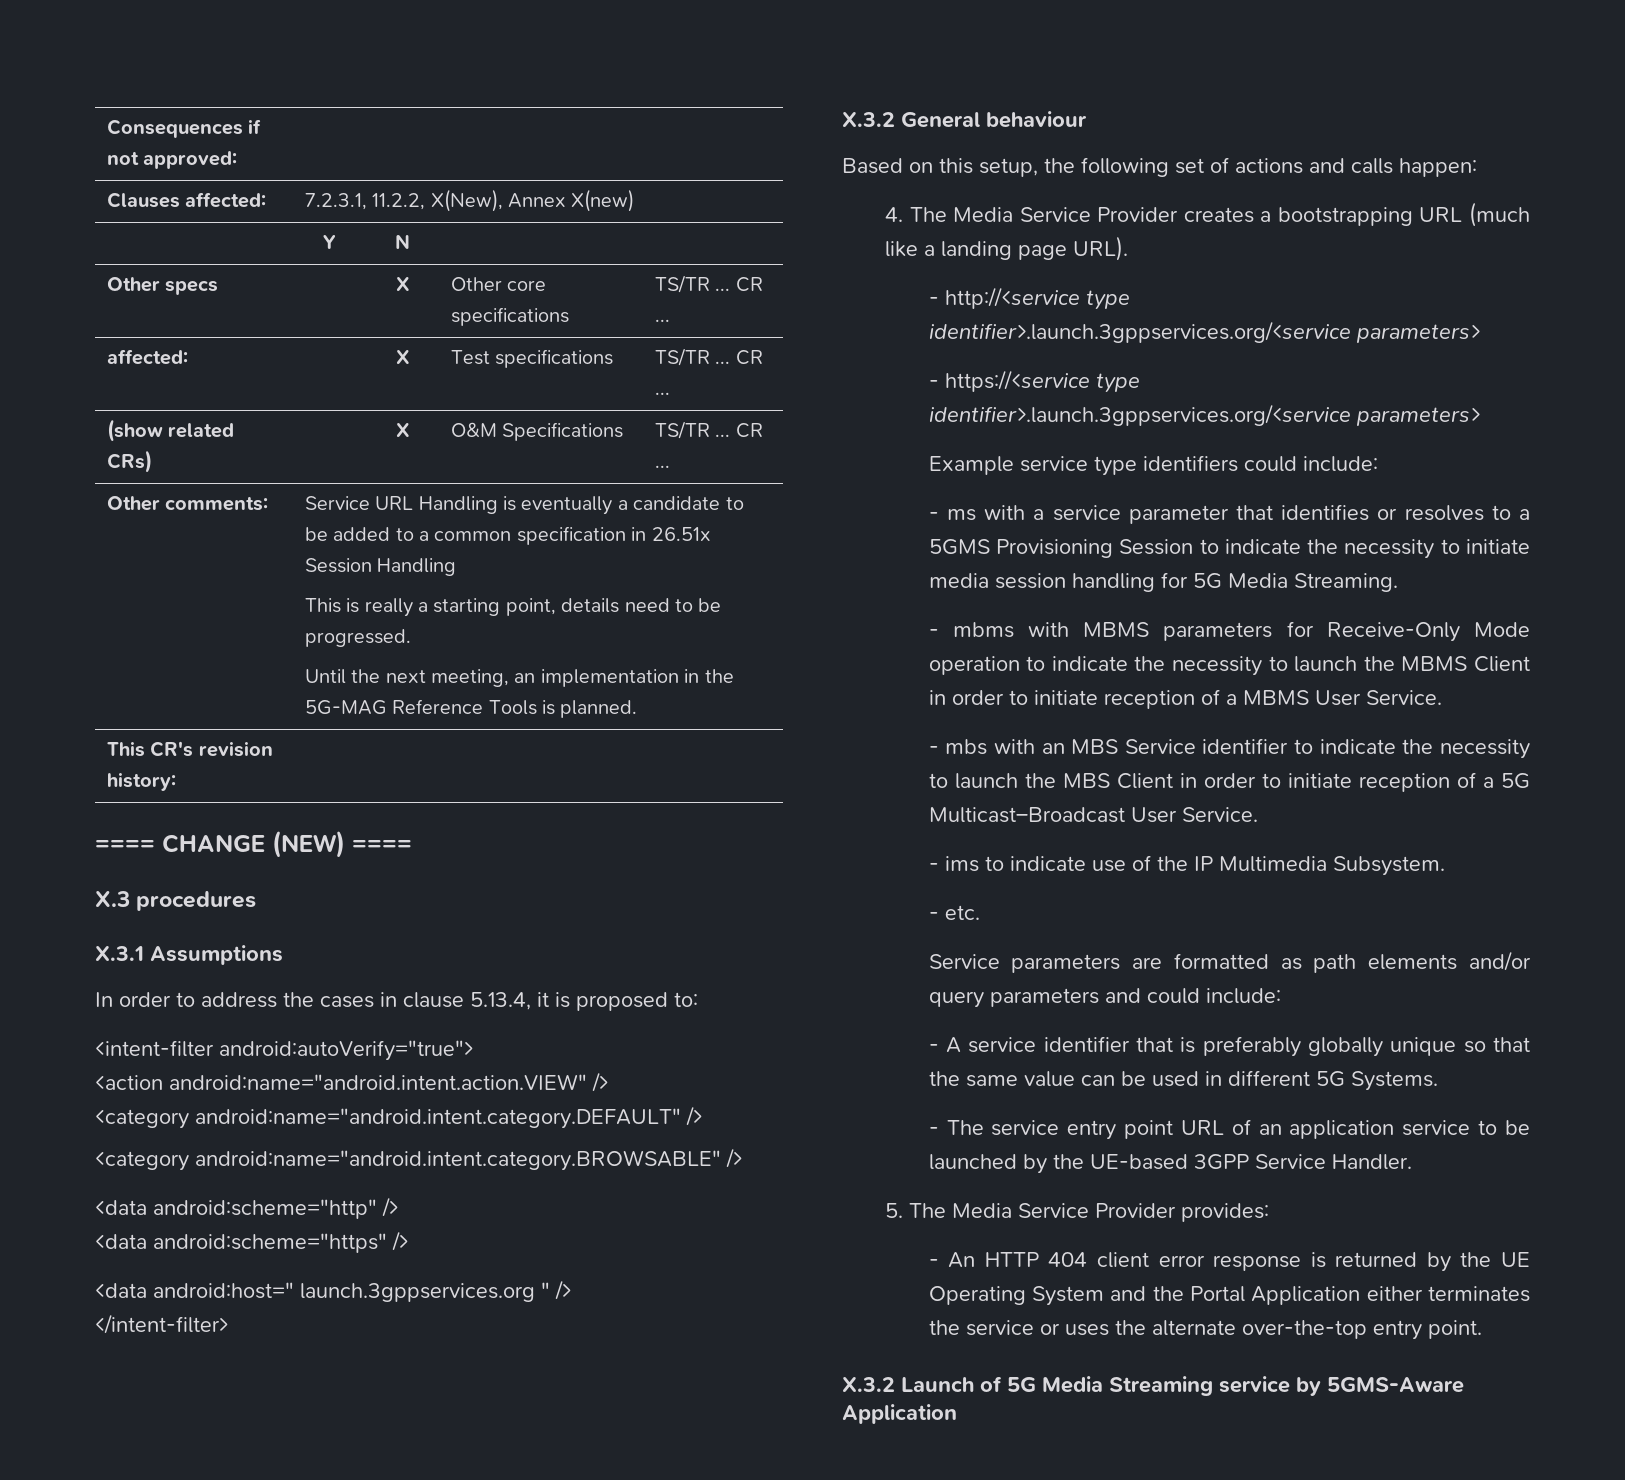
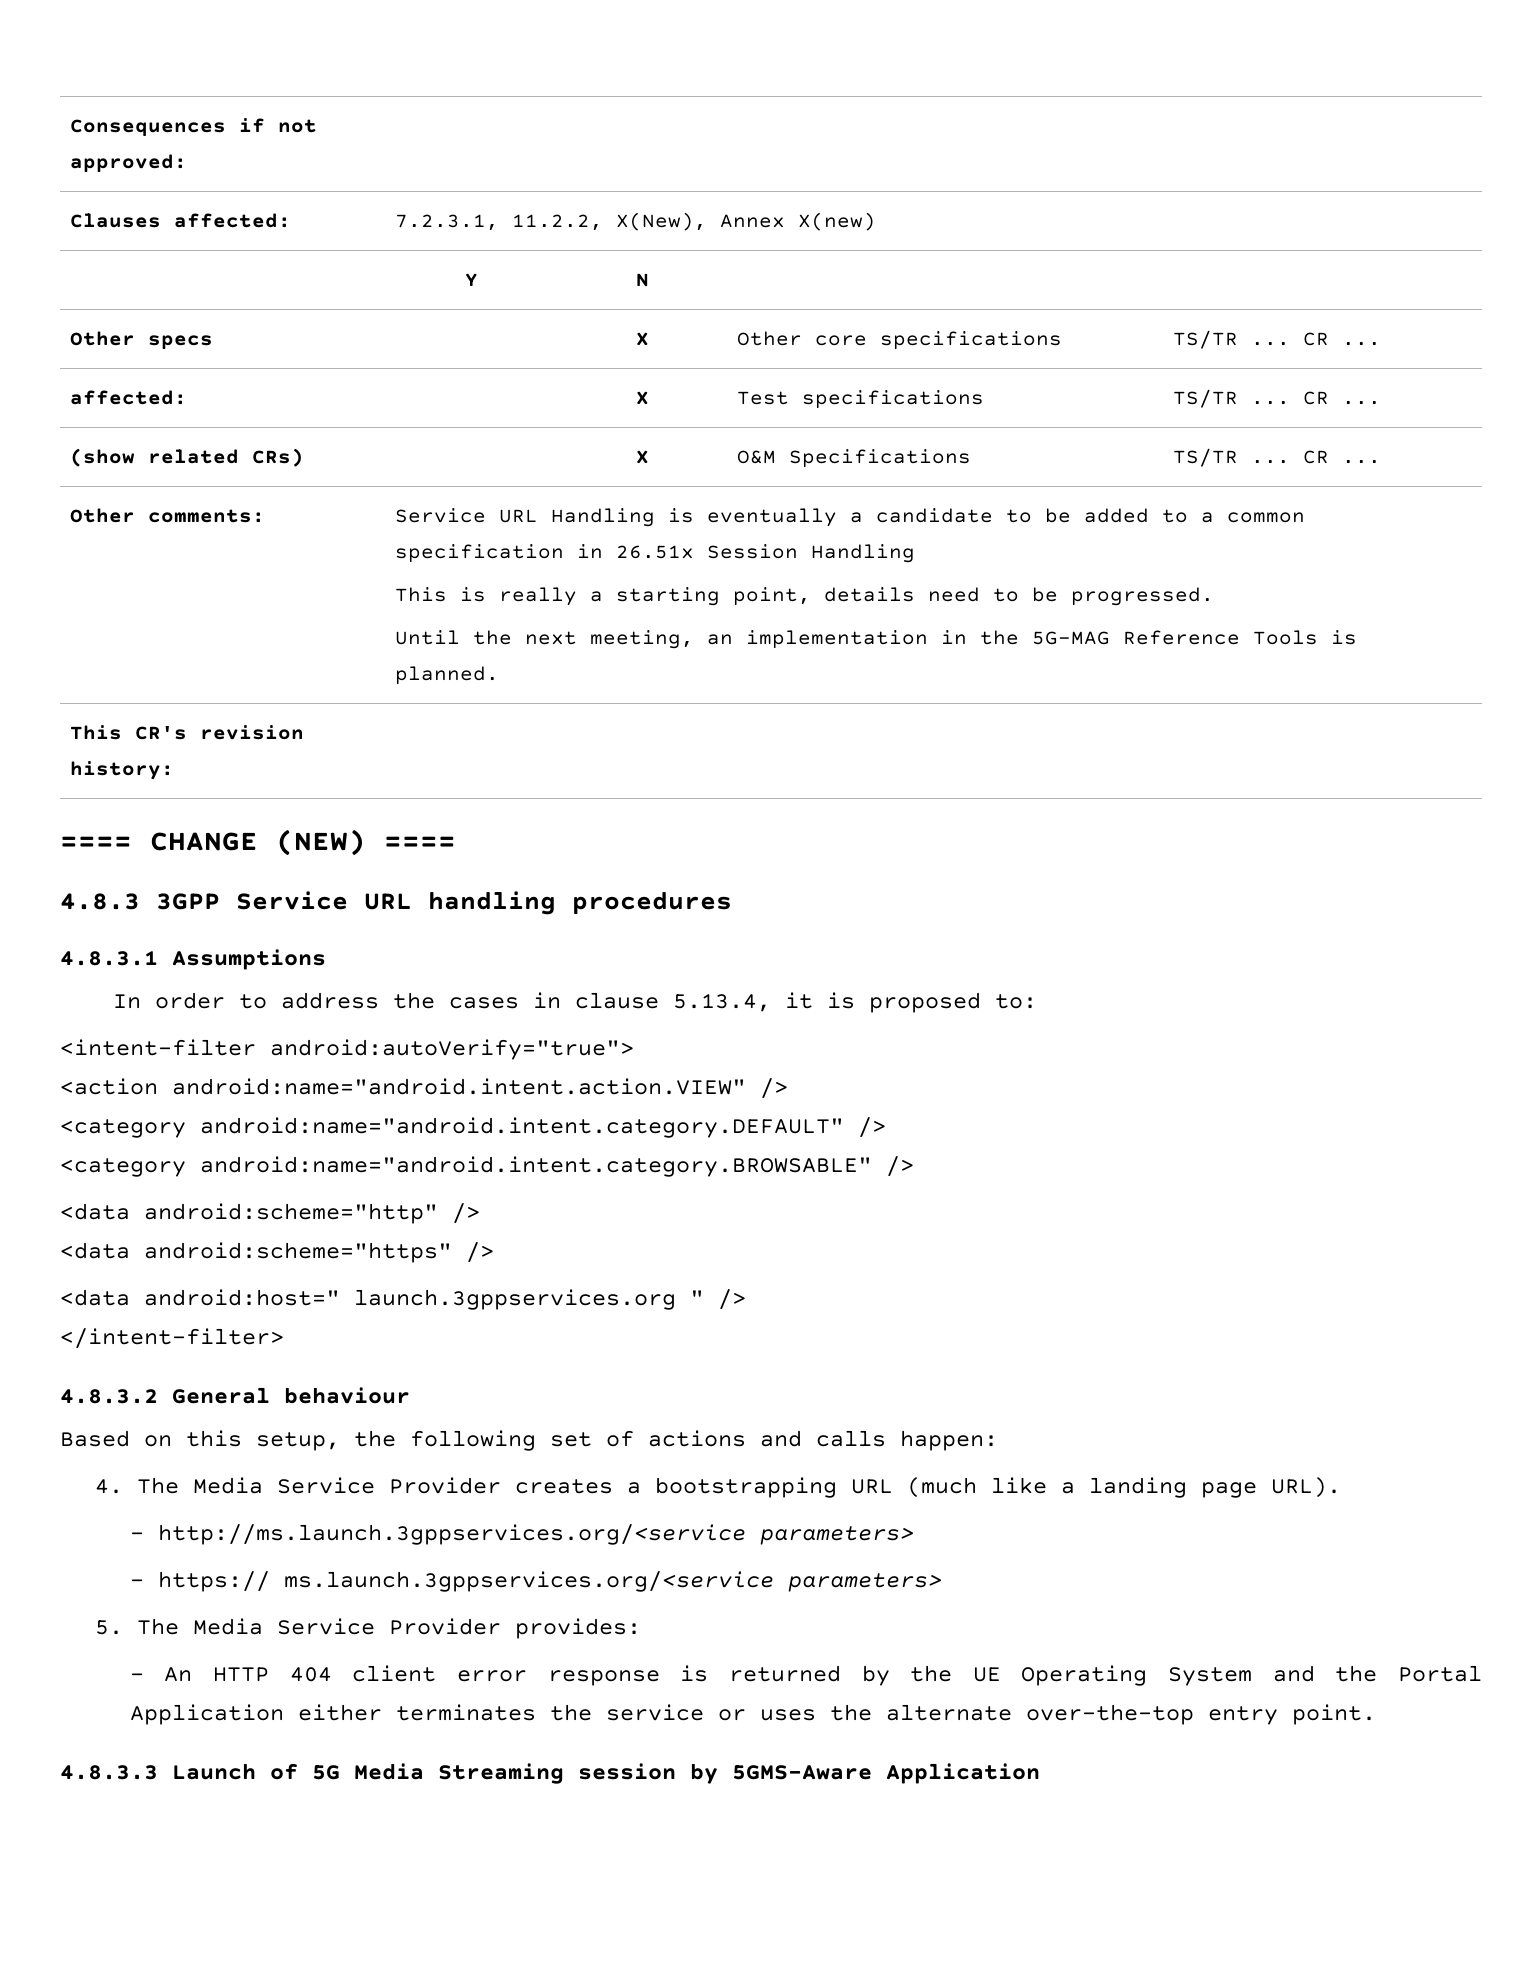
[95,891,130,907] X.3 -> [60,891,556,915] 4.8.3 3GPP Service URL handling
[95,946,144,961] X.3.1 -> [60,950,158,966] 4.8.3.1
[842,112,895,127] X.3.2 -> [60,1389,158,1404] 4.8.3.2
[944,287,1130,310] [928,321,1351,343] http://<service type identifier>.launch.3gppservices.org/<service -> [157,1524,746,1545] http://ms.launch.3gppservices.org/<service
[944,370,1140,393] [928,404,1480,426] [928,455,1378,476] [928,504,1530,524] [928,539,1530,559] [928,572,1398,592] [928,621,1530,642] [928,656,1530,676] [928,689,1442,709] [928,738,1530,759] [928,772,1531,792] [928,807,1258,823] [928,855,1445,876] [928,905,980,920] [928,951,1531,973] [928,988,1281,1008] [928,1036,1530,1057] [928,1070,1438,1091] [928,1119,1530,1140] [928,1154,1412,1174] https://<service type identifier>.launch.3gppservices.org/<service parameters> // Example service type identifiers could include: // - ms with a service parameter that identifies or resolves to a 5GMS Provisioning Session to indicate the necessity to initiate media session handling for 5G Media Streaming. // - mbms with MBMS parameters for Receive-Only Mode operation to indicate the necessity to launch the MBMS Client in order to initiate reception of a MBMS User Service. // - mbs with an MBS Service identifier to indicate the necessity to launch the MBS Client in order to initiate reception of a 5G Multicast–Broadcast User Service. // - ims to indicate use of the IP Multimedia Subsystem. // - etc. // Service parameters are formatted as path elements and/or query parameters and could include: // - A service identifier that is preferably globally unique so that the same value can be used in different 5G Systems. // - The service entry point URL of an application service to be launched by the UE-based 3GPP Service Handler. -> [157,1571,942,1592] https:// ms.launch.3gppservices.org/<service parameters>
[842,1377,895,1392] X.3.2 -> [60,1765,158,1780] 4.8.3.3
[1219,1376,1290,1393] service -> [578,1763,676,1780] session

